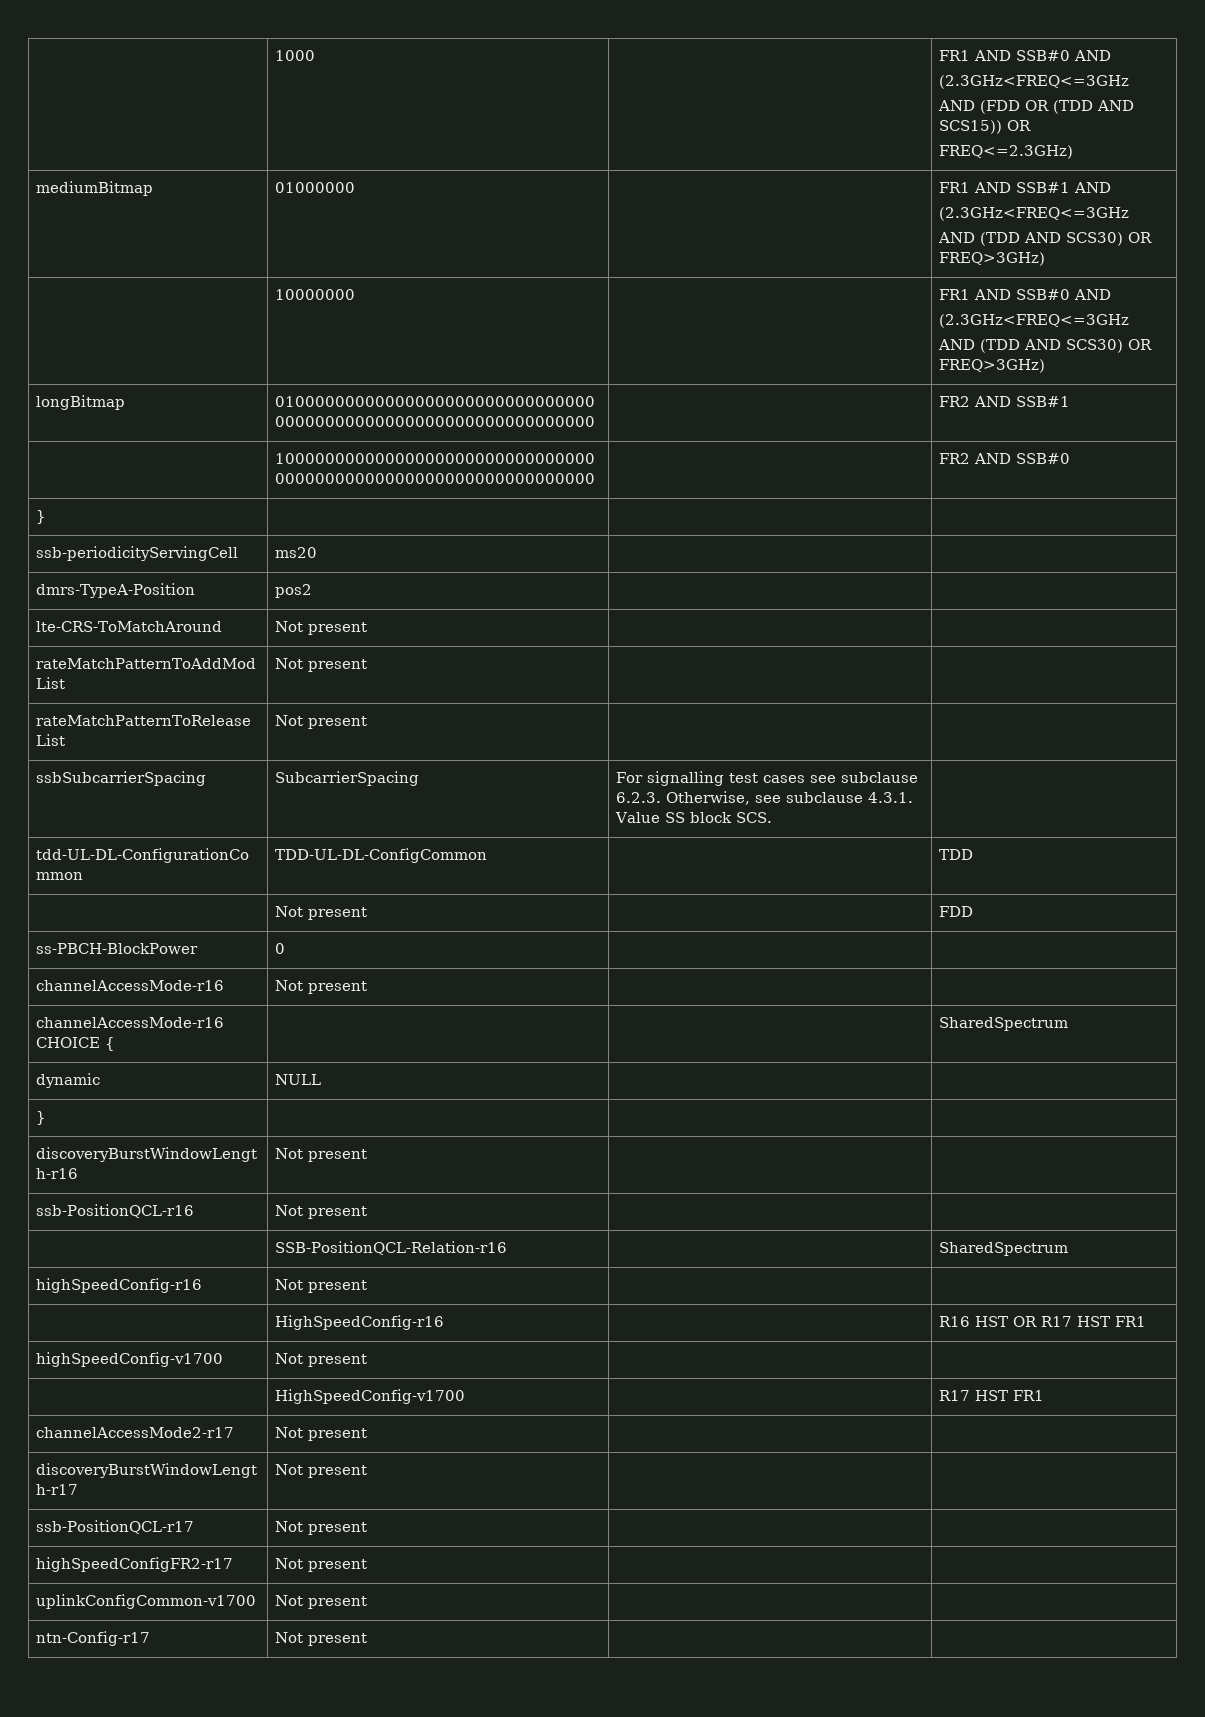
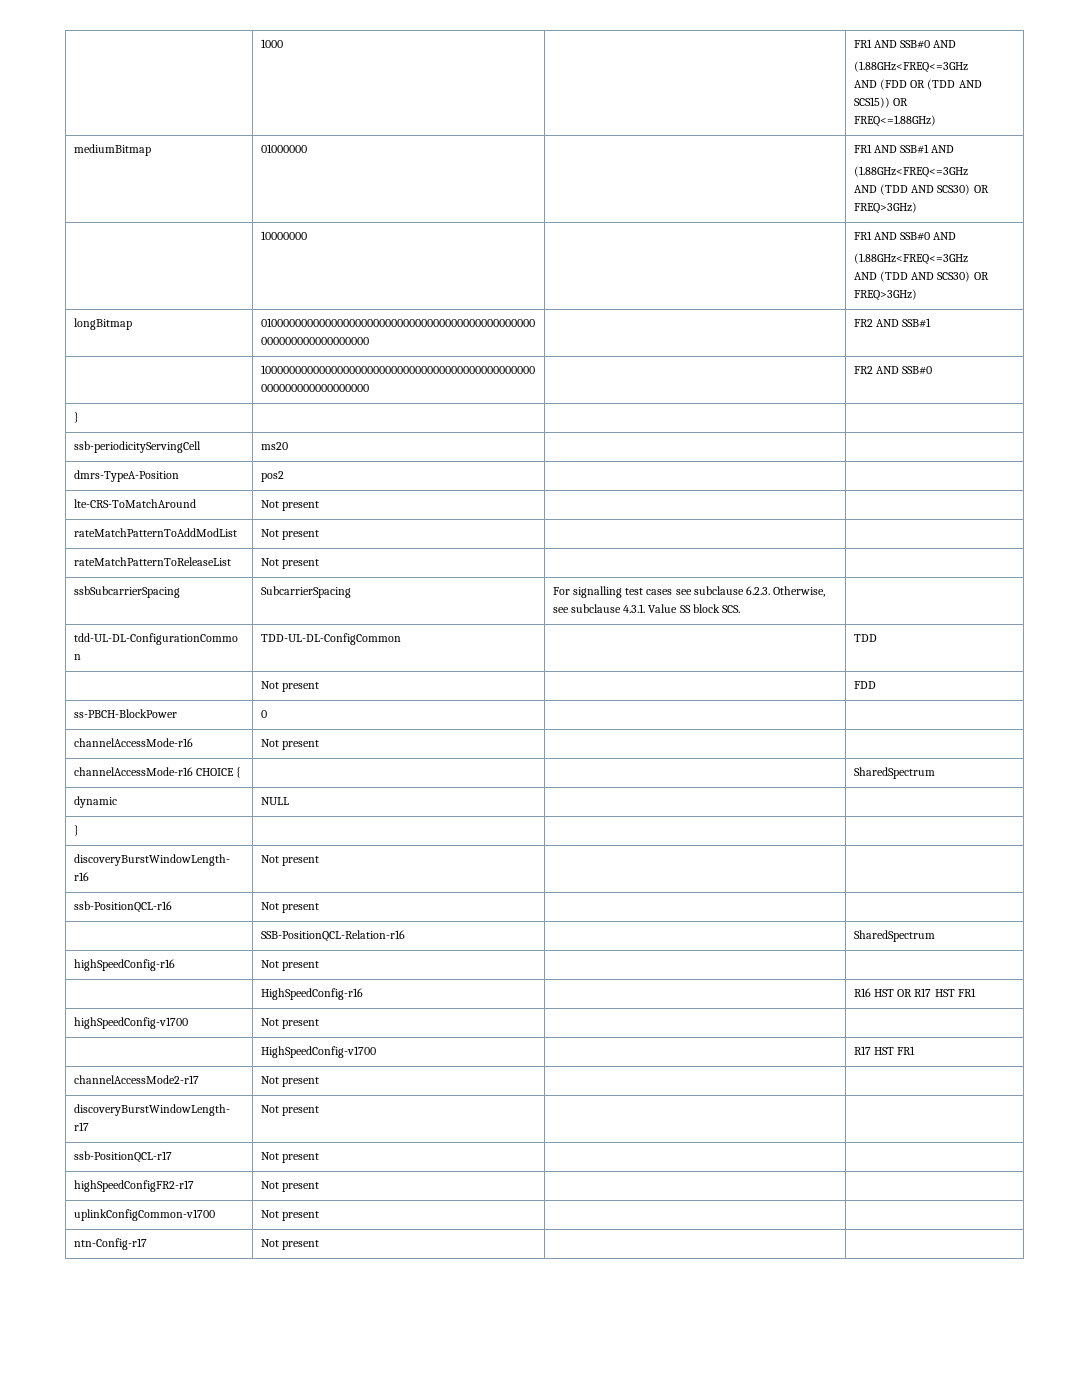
[939,75,1130,89] (2.3GHz<FREQ<=3GHz -> [853,61,968,73] (1.88GHz<FREQ<=3GHz
[939,145,1074,159] FREQ<=2.3GHz) -> [853,115,936,127] FREQ<=1.88GHz)
[939,207,1130,221] (2.3GHz<FREQ<=3GHz -> [853,166,968,178] (1.88GHz<FREQ<=3GHz
[939,314,1130,328] (2.3GHz<FREQ<=3GHz -> [853,253,968,265] (1.88GHz<FREQ<=3GHz

